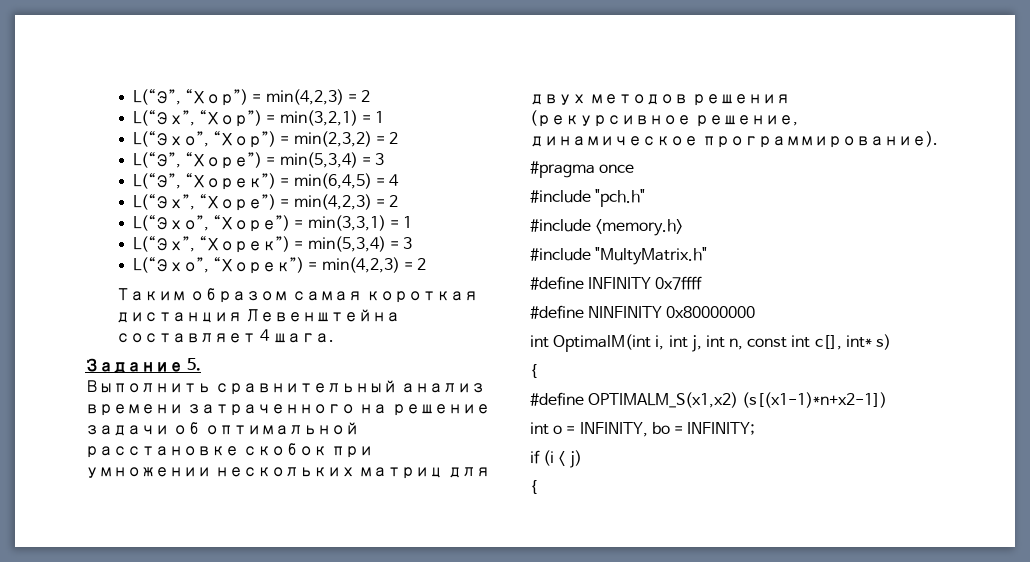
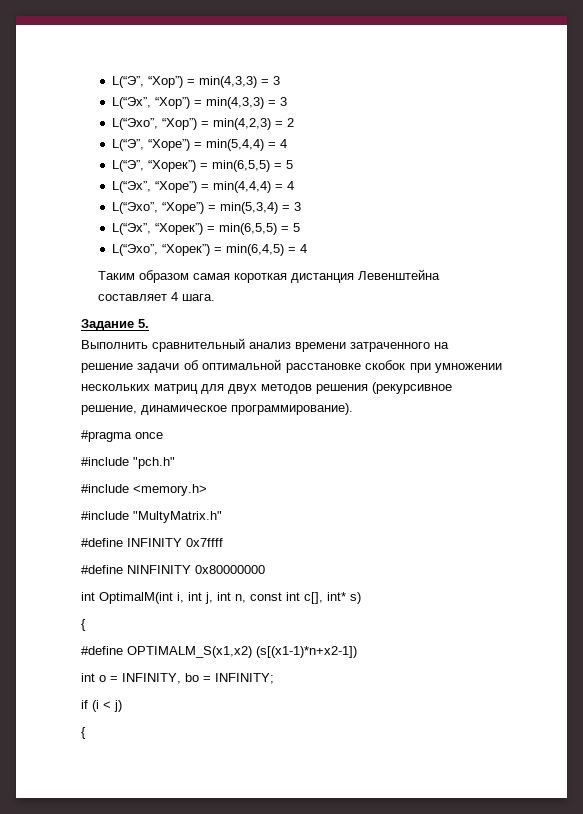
[265,89,370,105] [132,110,384,127] [132,131,398,148] [132,152,181,168] min(4,2,3) = 2 // L(“Эх”, “Хор”) = min(3,2,1) = 1 // L(“Эхо”, “Хор”) = min(2,3,2) = 2 // L(“Э”, -> [198,76,280,88] [111,97,287,109] [111,118,294,130] [111,139,287,151] [111,160,293,172] [111,181,294,193] [111,202,158,214] min(4,3,3) = 3 // L(“Эх”, “Хор”) = min(4,3,3) = 3 // L(“Эхо”, “Хор”) = min(4,2,3) = 2 // L(“Э”, “Хоре”) = min(5,4,4) = 4 // L(“Э”, “Хорек”) = min(6,5,5) = 5 // L(“Эх”, “Хоре”) = min(4,4,4) = 4 // L(“Эхо”,
[132,173,181,189] L(“Э”, -> [111,223,300,235] [111,244,158,256] L(“Эх”, “Хорек”) = min(6,5,5) = 5 // L(“Эхо”,
[132,194,398,211] [132,215,412,232] [132,236,412,253] [132,257,426,274] // L(“Эх”, “Хоре”) = min(4,2,3) = 2 // L(“Эхо”, “Хоре”) = min(3,3,1) = 1 // L(“Эх”, “Хорек”) = min(5,3,4) = 3 // L(“Эхо”, “Хорек”) = min(4,2,3) = 2 -> (307, 248) none

